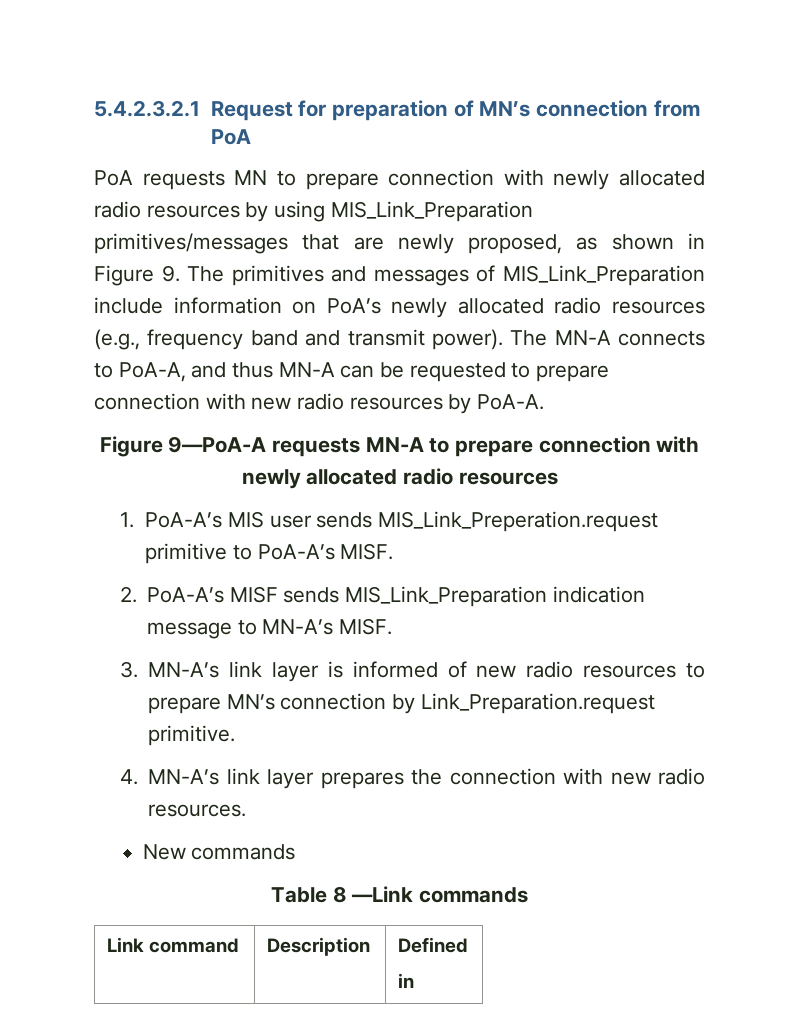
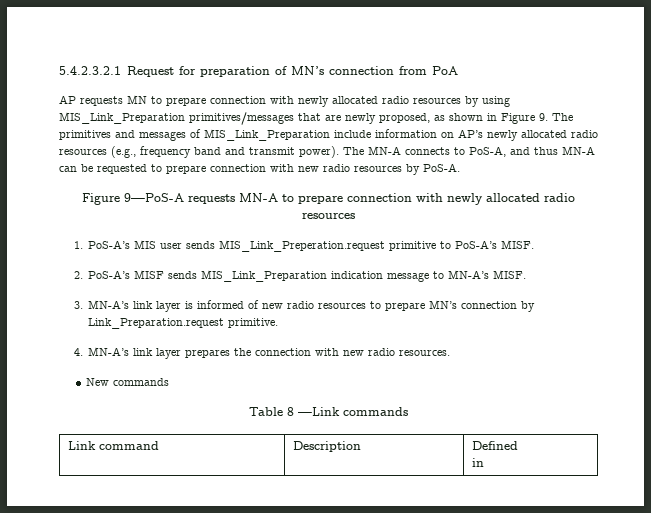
[94,170,133,186] PoA -> [59,95,76,104] AP
[326,298,381,314] PoA’s -> [458,129,483,138] AP’s
[118,362,186,382] PoA-A, -> [469,146,506,157] PoS-A,
[477,394,545,410] [99,436,267,457] PoA-A. // Figure 9—PoA-A -> [423,163,460,172] [82,193,184,205] PoS-A. // Figure 9—PoS-A
[145,512,223,528] PoA-A’s -> [88,240,131,249] PoS-A’s
[257,544,335,560] PoA-A’s -> [455,240,498,249] PoS-A’s
[147,587,225,603] PoA-A’s -> [88,270,131,279] PoS-A’s

